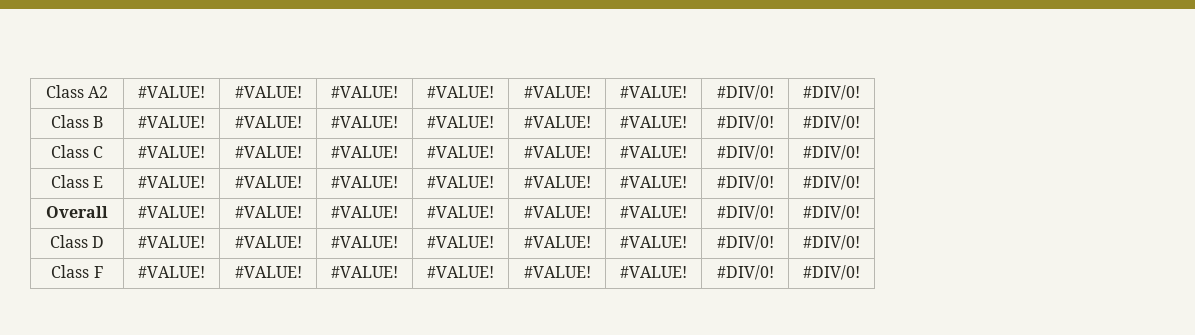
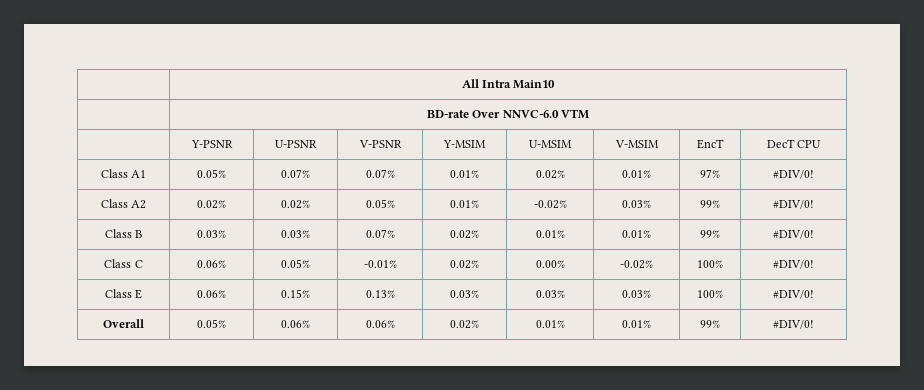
[45,85,109,98] [138,86,205,98] [234,86,302,98] [331,86,398,98] [427,86,494,98] [523,86,591,98] [620,86,687,98] [716,85,774,100] [803,85,860,100] [50,115,104,128] [138,116,205,128] [234,116,302,128] [331,116,398,128] [427,116,494,128] [523,116,591,128] [620,116,687,128] [716,115,774,130] [803,115,860,130] [50,145,104,158] [138,146,205,158] [234,146,302,158] [331,146,398,158] [427,146,494,158] [523,146,591,158] [620,146,687,158] [716,145,774,160] [803,145,860,160] [50,175,104,188] [138,176,205,188] [234,176,302,188] [331,176,398,188] [427,176,494,188] [523,176,591,188] [620,176,687,188] [716,175,774,190] [803,175,860,190] [46,206,108,218] [138,206,205,218] [234,206,302,218] [331,206,398,218] [427,206,494,218] [523,206,591,218] [620,206,687,218] [716,205,774,220] [803,205,860,220] [49,235,105,248] [138,236,205,248] [234,236,302,248] [331,236,398,248] [427,236,494,248] [523,236,591,248] [620,236,687,248] [716,235,774,250] [803,235,860,250] [51,265,103,278] [138,266,205,278] [234,266,302,278] [331,266,398,278] [427,266,494,278] [523,266,591,278] [620,266,687,278] [716,265,774,280] Class A2 | #VALUE! | #VALUE! | #VALUE! | #VALUE! | #VALUE! | #VALUE! | #DIV/0! | #DIV/0! // Class B | #VALUE! | #VALUE! | #VALUE! | #VALUE! | #VALUE! | #VALUE! | #DIV/0! | #DIV/0! // Class C | #VALUE! | #VALUE! | #VALUE! | #VALUE! | #VALUE! | #VALUE! | #DIV/0! | #DIV/0! // Class E | #VALUE! | #VALUE! | #VALUE! | #VALUE! | #VALUE! | #VALUE! | #DIV/0! | #DIV/0! // Overall | #VALUE! | #VALUE! | #VALUE! | #VALUE! | #VALUE! | #VALUE! | #DIV/0! | #DIV/0! // Class D | #VALUE! | #VALUE! | #VALUE! | #VALUE! | #VALUE! | #VALUE! | #DIV/0! | #DIV/0! // Class F | #VALUE! | #VALUE! | #VALUE! | #VALUE! | #VALUE! | #VALUE! | #DIV/0! -> [461,79,556,89] [426,109,590,119] [190,140,233,148] [275,140,317,148] [358,140,402,148] [443,140,486,148] [529,140,572,148] [614,140,659,148] [697,139,724,149] [766,139,822,148] [100,169,147,178] [197,169,226,178] [281,169,310,178] [365,169,395,178] [450,170,479,178] [535,170,565,179] [622,170,651,178] [700,169,720,178] [773,170,814,179] [100,199,147,209] [197,200,226,209] [281,200,310,209] [365,199,395,208] [450,200,479,208] [533,200,567,209] [622,200,651,208] [700,200,720,208] [773,200,814,209] [104,229,143,238] [197,230,226,238] [281,230,310,238] [365,229,395,238] [450,230,479,239] [535,230,565,238] [622,230,651,238] [700,230,720,238] [773,230,814,239] [104,259,143,268] [197,260,226,268] [281,259,310,268] [363,260,397,268] [450,260,479,269] [535,260,565,268] [620,260,653,269] [697,260,723,268] [773,260,814,269] [104,289,143,299] [197,290,226,298] [281,289,310,298] [365,290,395,298] [450,290,479,298] [535,290,565,298] [622,290,651,298] [697,290,723,298] [773,290,814,299] [103,319,144,328] [197,319,226,328] [281,320,310,328] [365,320,395,328] [450,320,479,329] [535,320,565,328] [622,320,651,328] [700,320,720,328] | All Intra Main10 // | BD-rate Over NNVC-6.0 VTM // | Y-PSNR | U-PSNR | V-PSNR | Y-MSIM | U-MSIM | V-MSIM | EncT | DecT CPU // Class A1 | 0.05% | 0.07% | 0.07% | 0.01% | 0.02% | 0.01% | 97% | #DIV/0! // Class A2 | 0.02% | 0.02% | 0.05% | 0.01% | -0.02% | 0.03% | 99% | #DIV/0! // Class B | 0.03% | 0.03% | 0.07% | 0.02% | 0.01% | 0.01% | 99% | #DIV/0! // Class C | 0.06% | 0.05% | -0.01% | 0.02% | 0.00% | -0.02% | 100% | #DIV/0! // Class E | 0.06% | 0.15% | 0.13% | 0.03% | 0.03% | 0.03% | 100% | #DIV/0! // Overall | 0.05% | 0.06% | 0.06% | 0.02% | 0.01% | 0.01% | 99%

